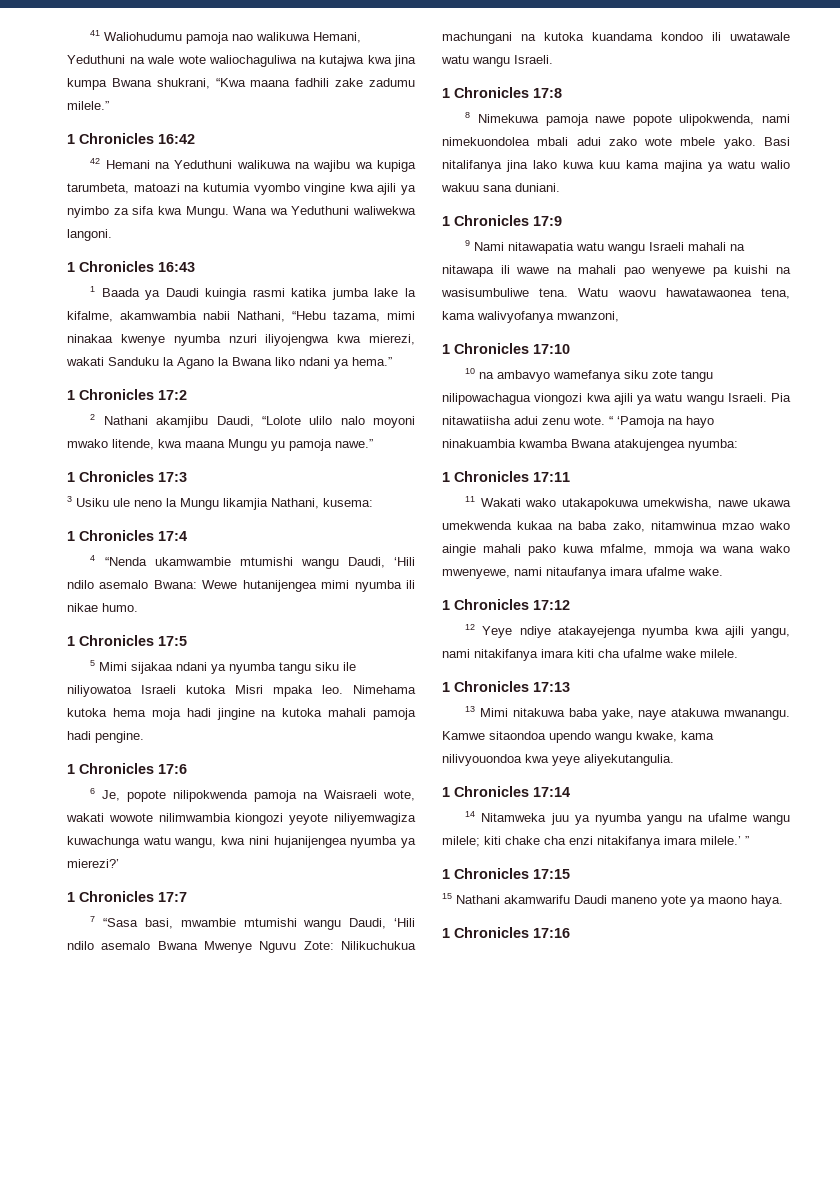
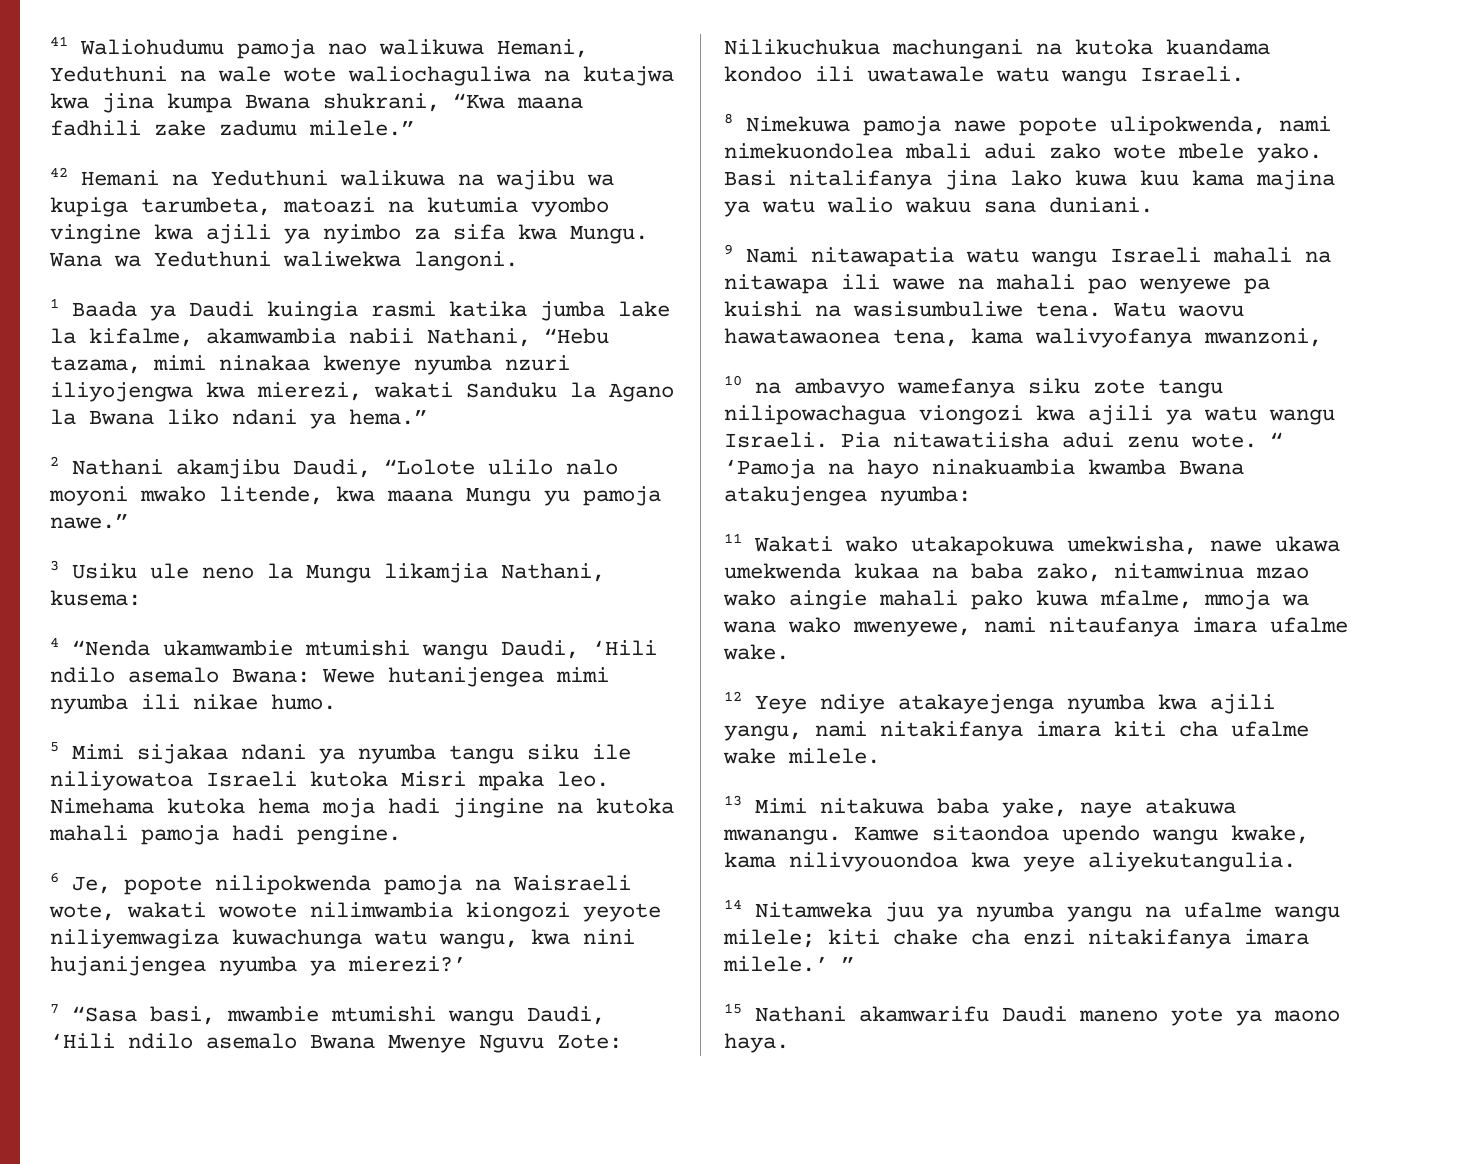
[67,133,195,144] // 1 Chronicles 16:42 -> (414, 128) none
[67,261,195,272] // 1 Chronicles 16:43 -> (518, 261) none
[67,389,187,400] // 1 Chronicles 17:2 -> (427, 417) none
[67,471,187,482] // 1 Chronicles 17:3 -> (128, 521) none
[67,530,187,541] // 1 Chronicles 17:4 -> (141, 598) none
[67,635,187,646] // 1 Chronicles 17:5 -> (336, 702) none
[67,763,187,774] // 1 Chronicles 17:6 -> (401, 835) none
[67,891,187,902] // 1 Chronicles 17:7 -> (466, 964) none
[442,87,562,98] // 1 Chronicles 17:8 -> (1244, 74) none
[442,215,562,226] // 1 Chronicles 17:9 -> (1153, 205) none
[442,343,570,354] // 1 Chronicles 17:10 -> (1322, 337) none
[442,471,570,482] // 1 Chronicles 17:11 -> (971, 496) none
[442,599,570,610] // 1 Chronicles 17:12 -> (789, 652) none
[442,681,570,692] // 1 Chronicles 17:13 -> (880, 756) none
[442,786,570,797] // 1 Chronicles 17:14 -> (1296, 862) none
[442,868,570,879] // 1 Chronicles 17:15 -> (854, 964) none
[442,927,570,938] // 1 Chronicles 17:16 -> (789, 1043) none

